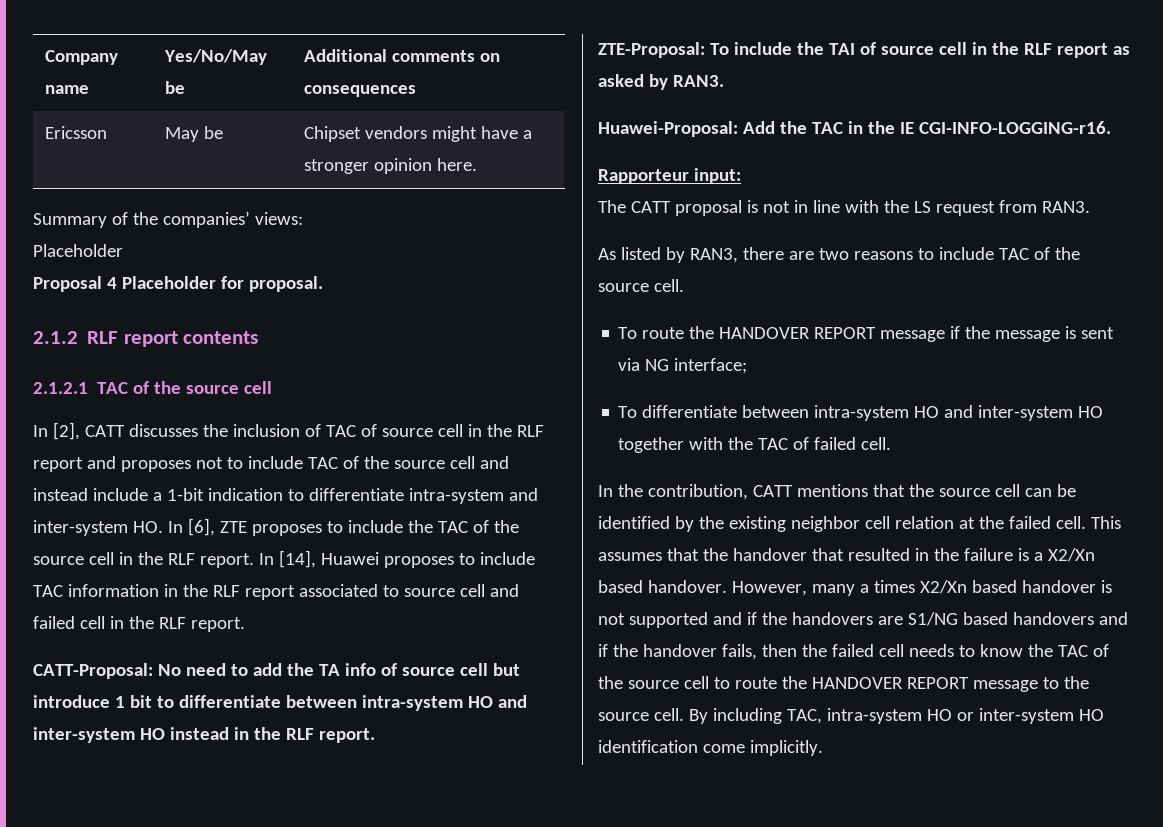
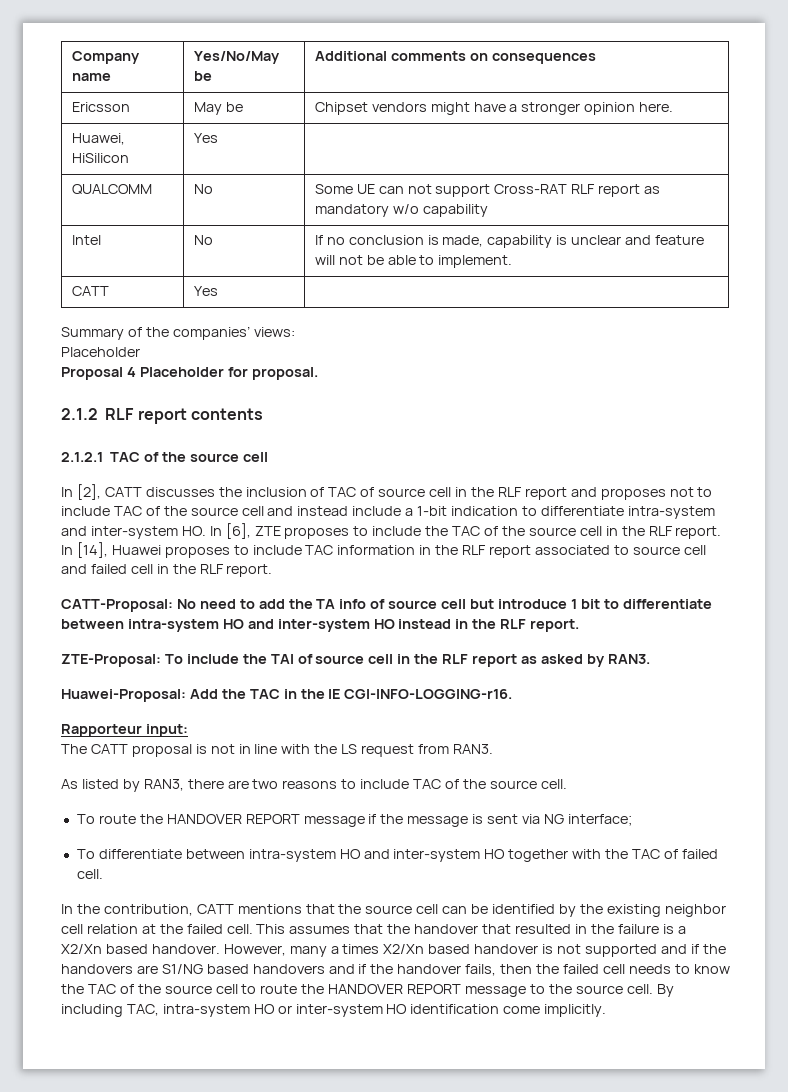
(478, 164) none -> [71,133,125,145] [71,153,129,163] [193,133,218,143] [71,184,152,194] [193,184,213,194] [314,184,661,197] [314,204,488,217] [71,235,101,245] [193,235,213,245] [314,235,704,248] [314,255,513,268] [71,286,109,296] [193,286,218,296] // Huawei, HiSilicon | Yes | // QUALCOMM | No | Some UE can not support Cross-RAT RLF report as mandatory w/o capability // Intel | No | If no conclusion is made, capability is unclear and feature will not be able to implement. // CATT | Yes |

